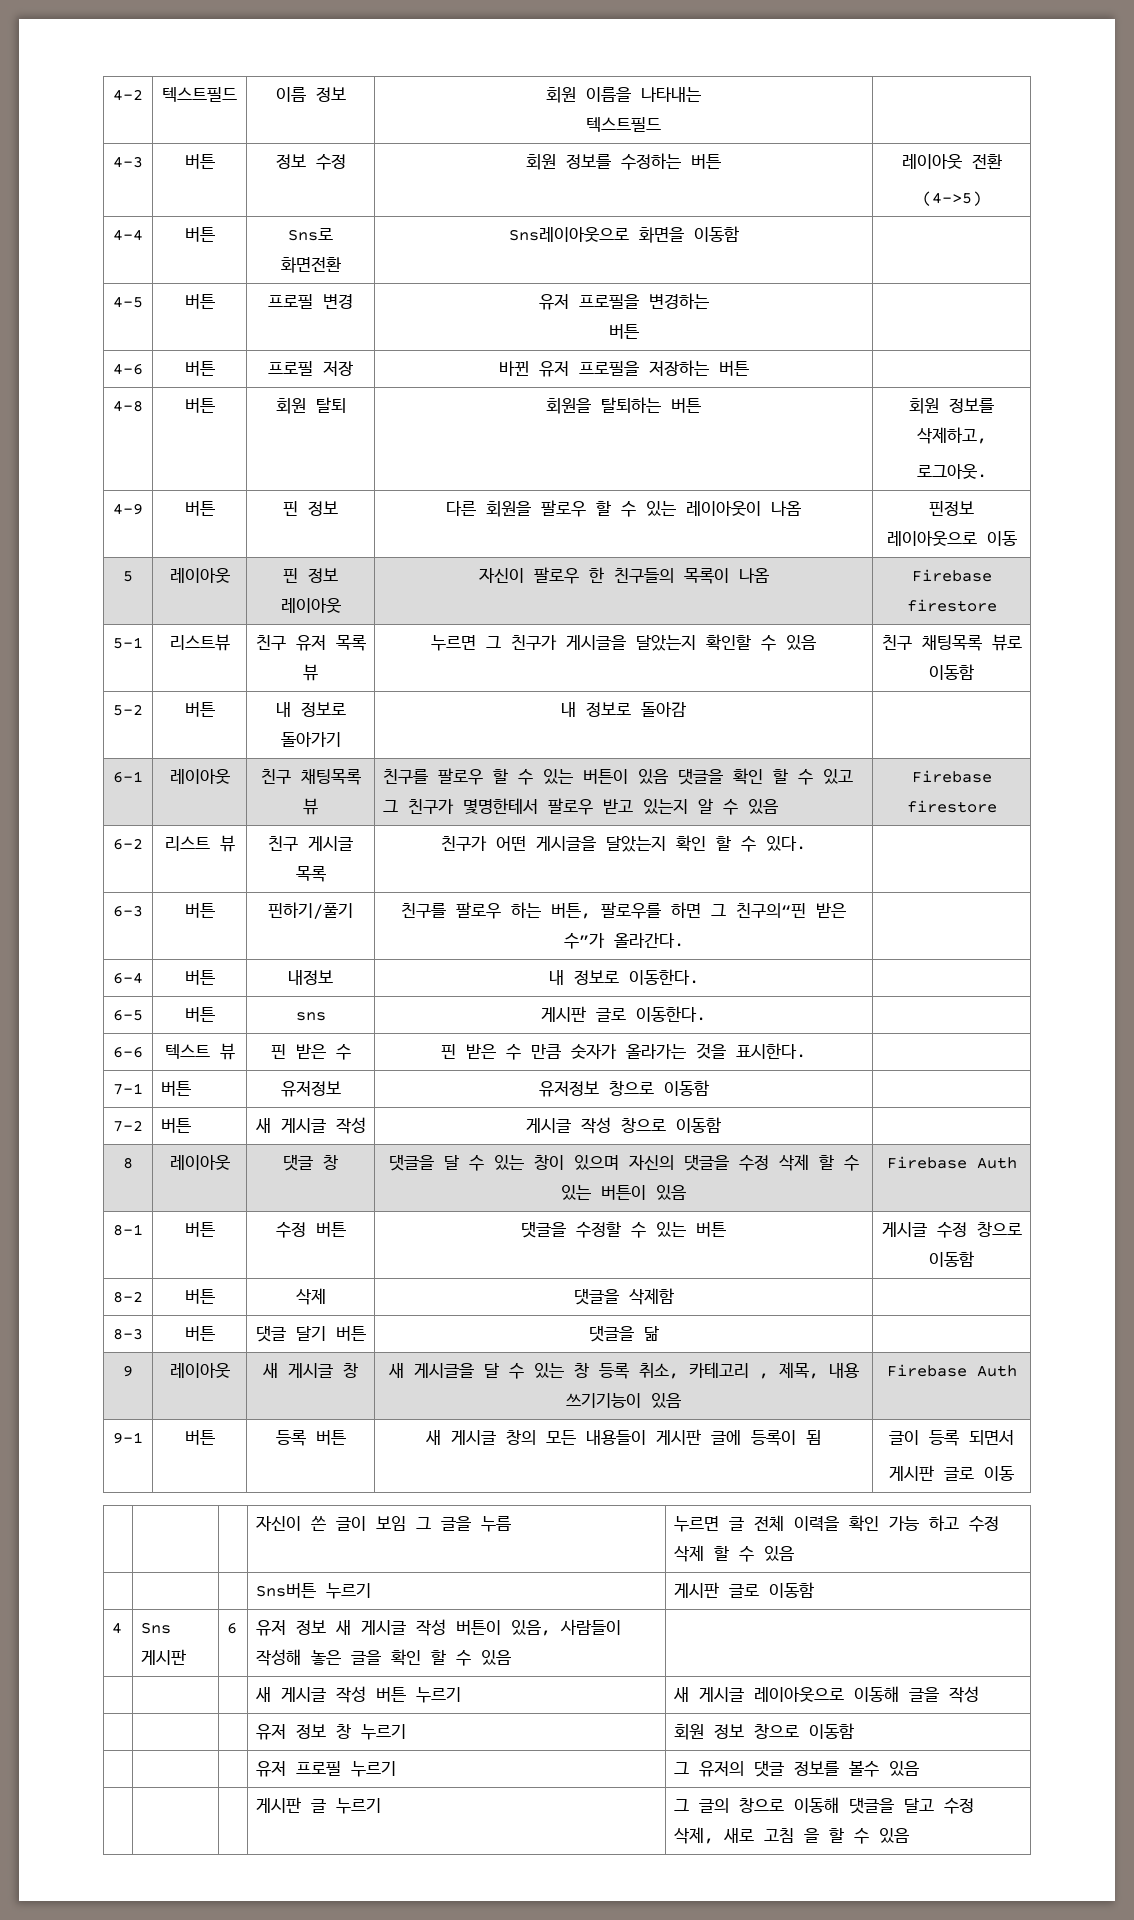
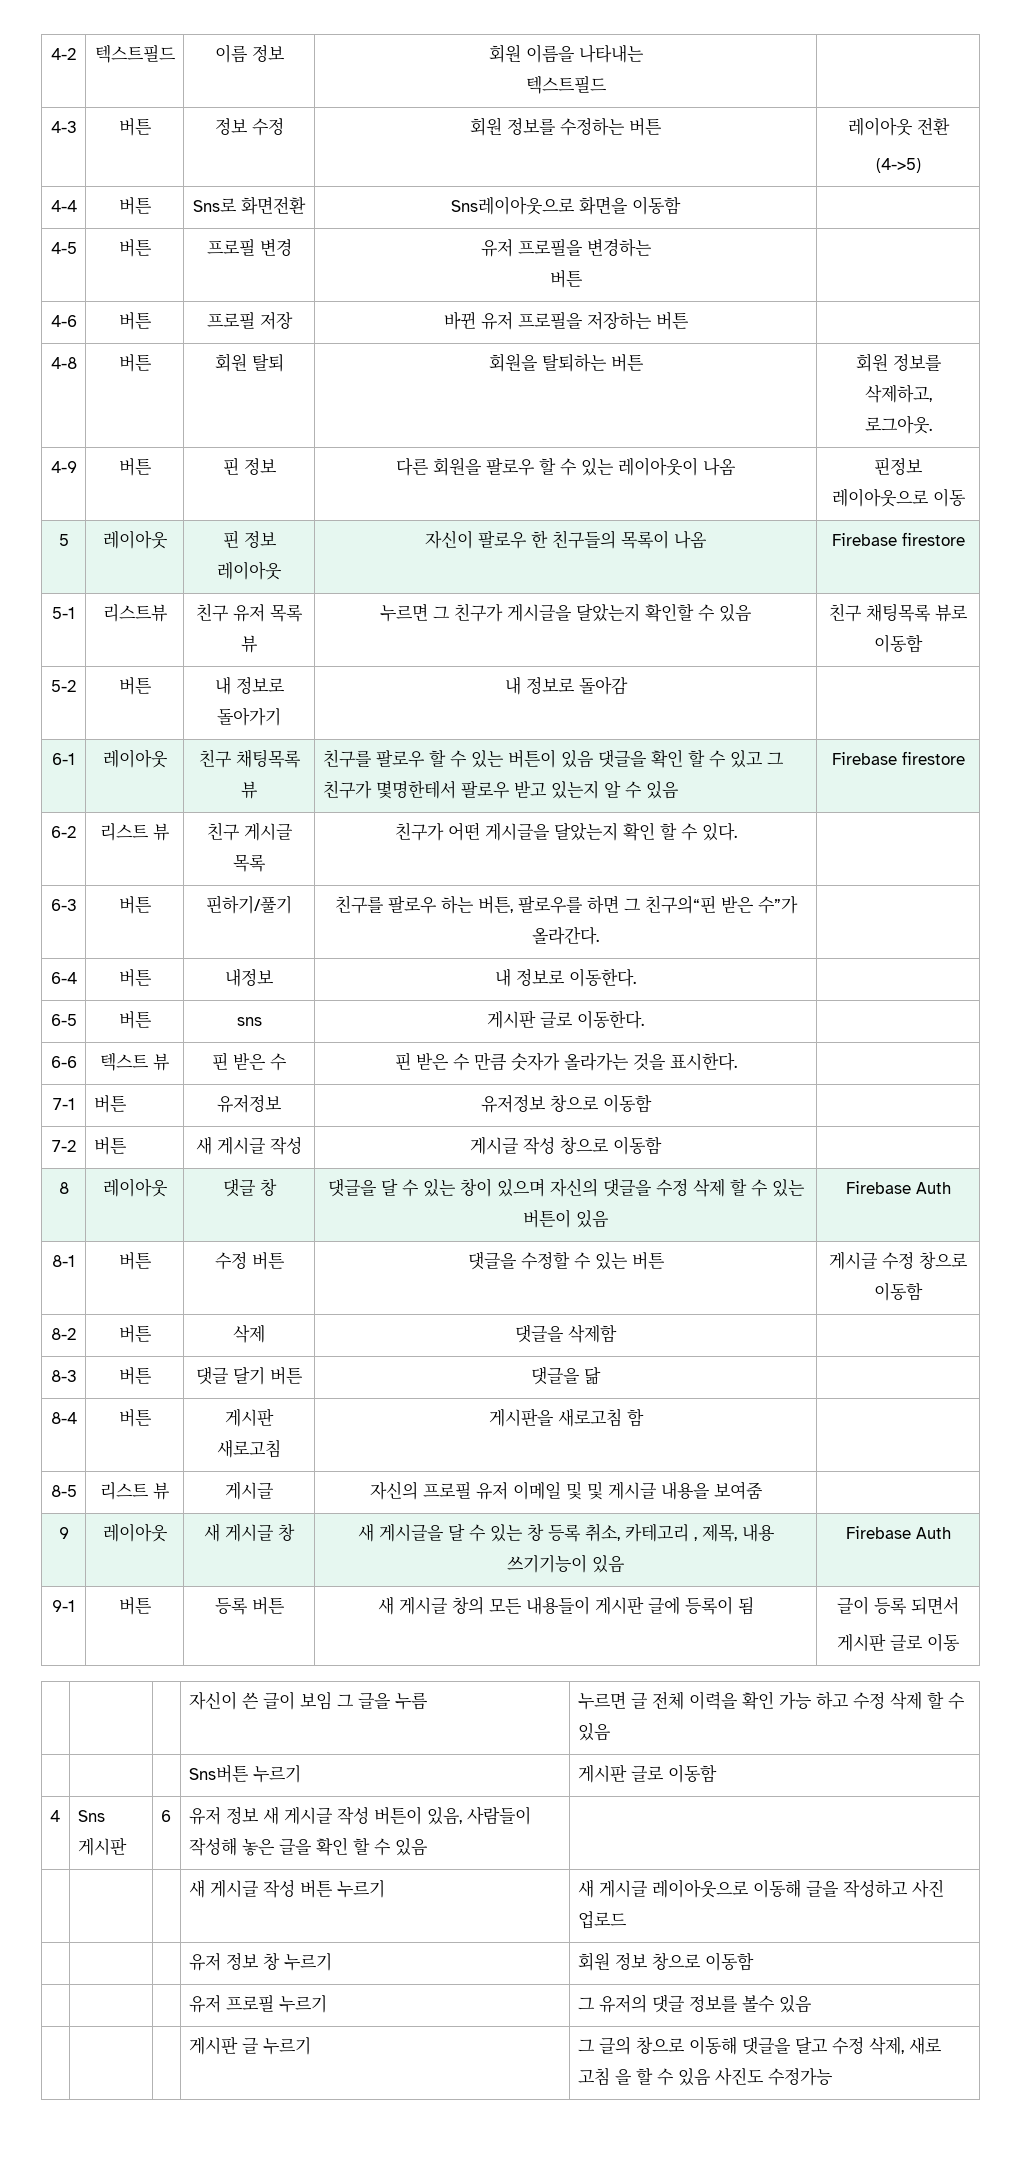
(659, 1333) none -> [50,1412,77,1424] [118,1409,152,1427] [224,1408,274,1427] [216,1439,281,1458] [488,1408,644,1427] [50,1485,77,1497] [100,1482,170,1500] [224,1481,274,1500] [369,1481,763,1500] // 8-4 | 버튼 | 게시판 새로고침 | 게시판을 새로고침 함 | // 8-5 | 리스트 뷰 | 게시글 | 자신의 프로필 유저 이메일 및 및 게시글 내용을 보여줌 |
[949,1686,980,1703] 작성 -> [842,1879,944,1898] [577,1911,627,1929] 작성하고 사진 업로드
(910, 1835) none -> [714,2067,833,2086] 사진도 수정가능

